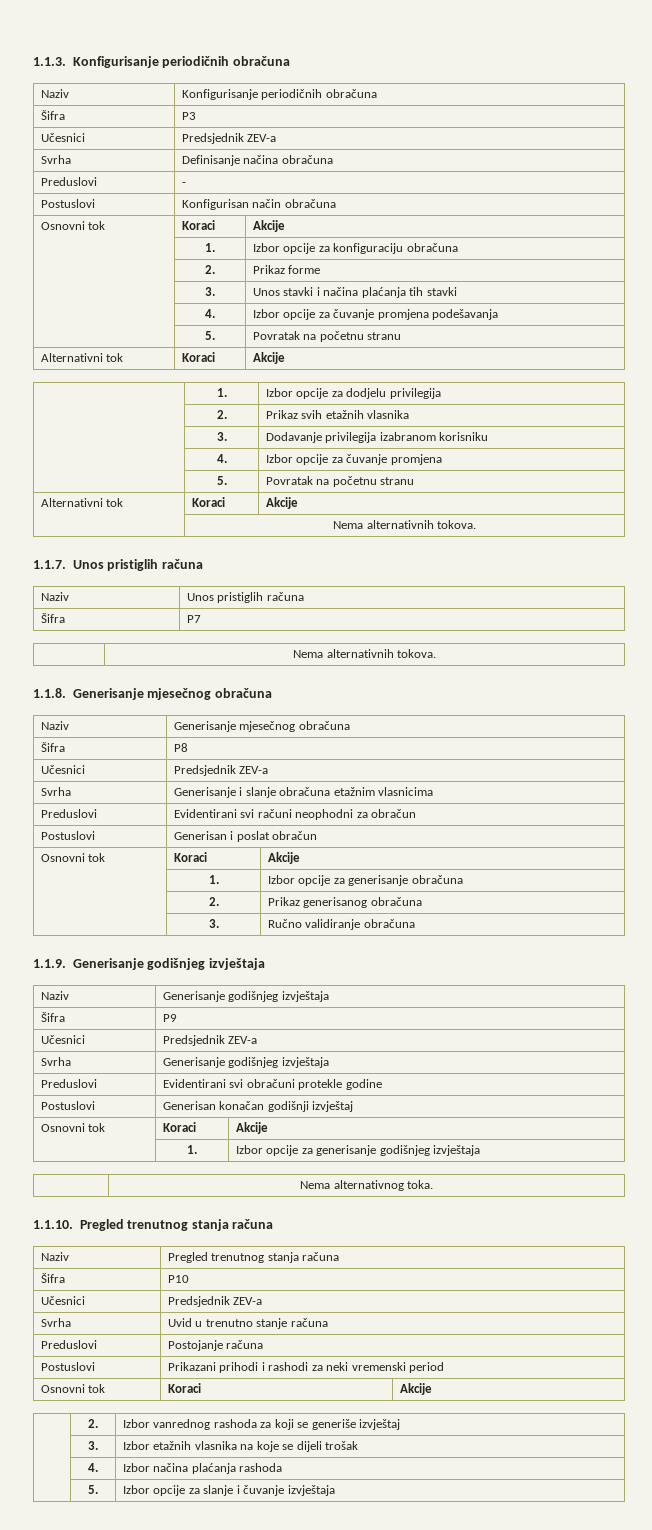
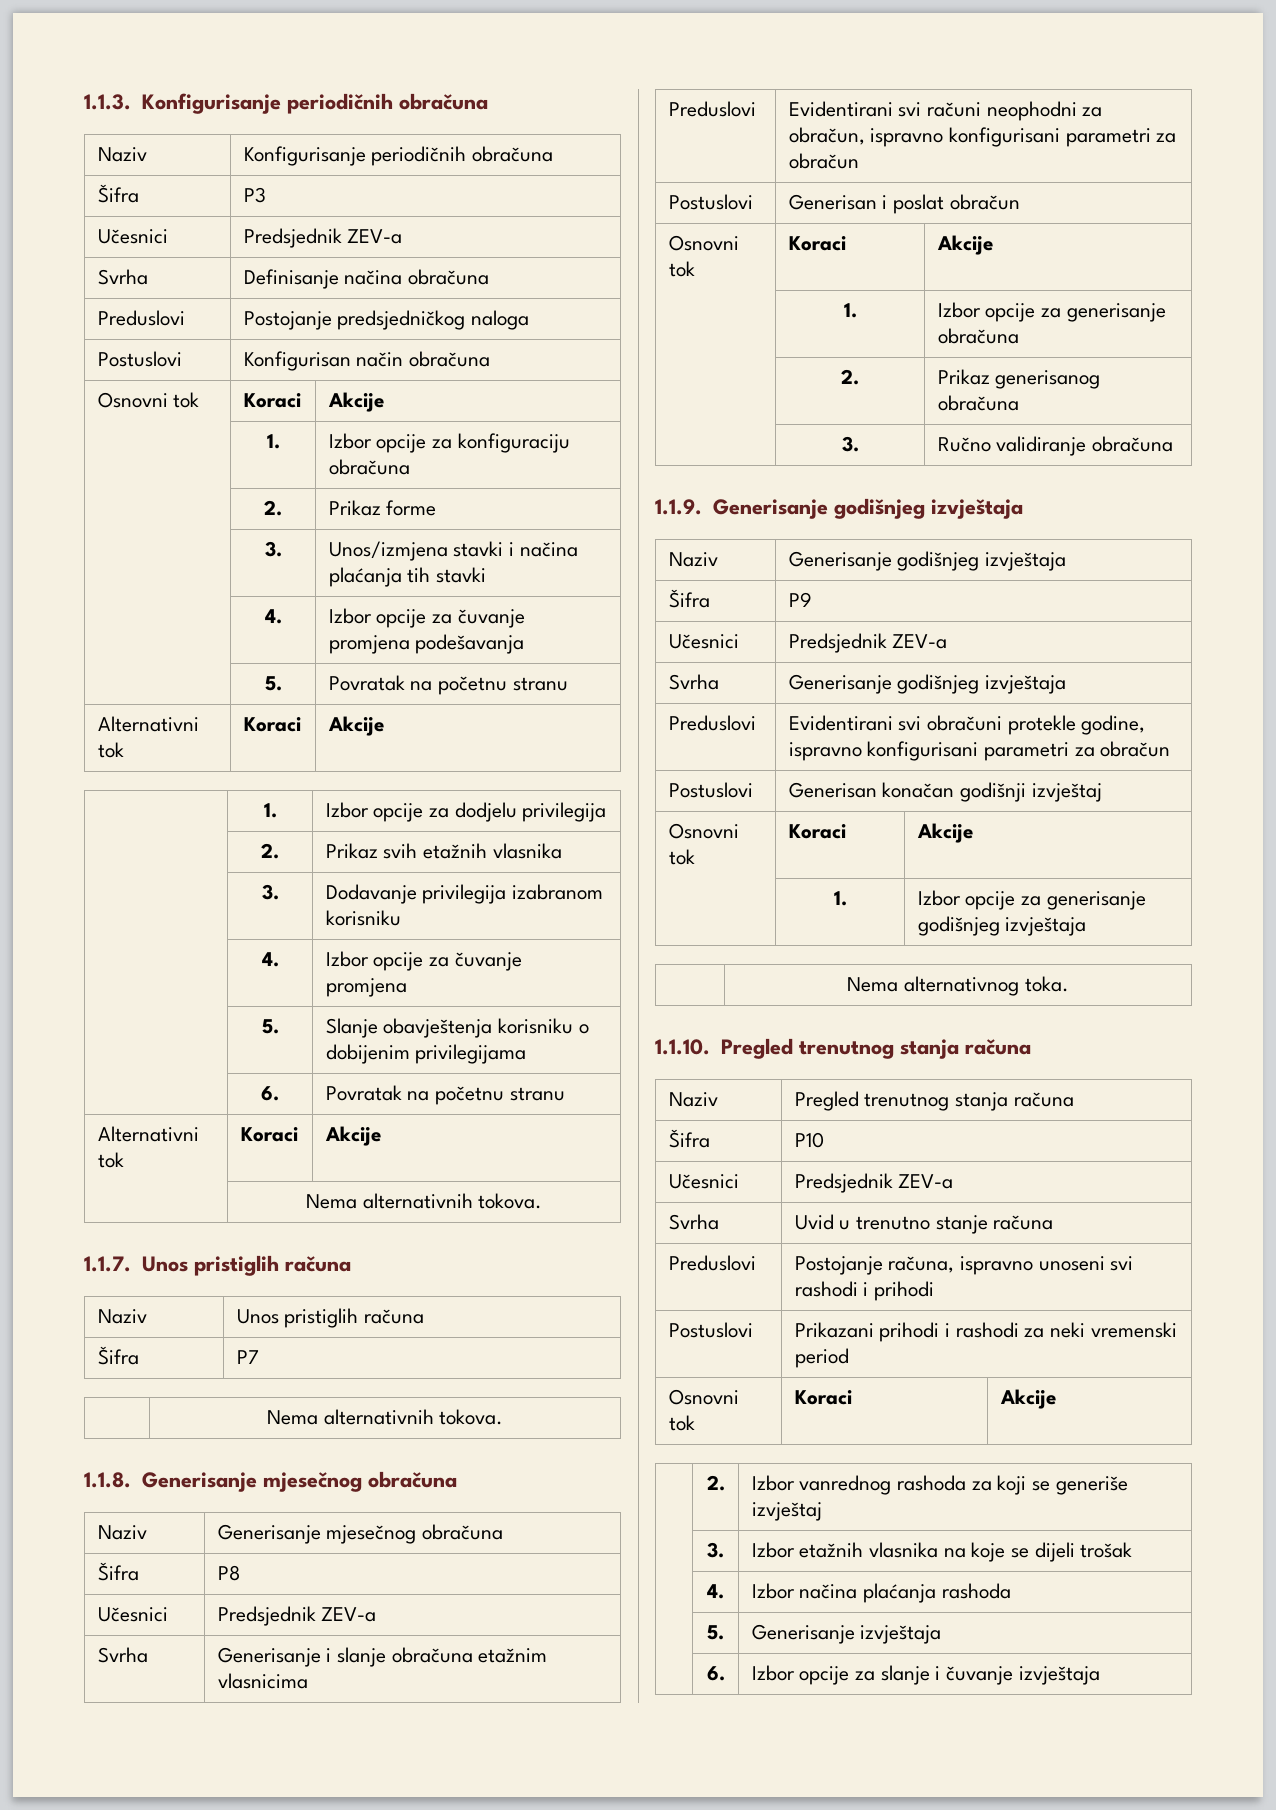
[181,182,186,186] - -> [243,310,529,330] Postojanje predsjedničkog naloga
[252,288,280,296] Unos -> [328,541,448,561] Unos/izmjena
(227, 480) none -> [325,1018,589,1038] [325,1044,527,1064] [261,1086,279,1101] | Slanje obavještenja korisniku o dobijenim privilegijama // | 6.
(368, 815) none -> [788,127,1177,147] obračun, ispravno konfigurisani parametri za
[345,1079,382,1090] godine -> [1081,715,1146,735] [788,741,1171,761] godine, ispravno konfigurisani parametri za obračun
[226,1340,264,1349] računa -> [888,1256,1134,1275] [794,1281,934,1301] računa, ispravno unoseni svi rashodi i prihodi
(98, 1489) none -> [751,1624,942,1644] [706,1666,725,1681] | Generisanje izvještaja // | 6.

